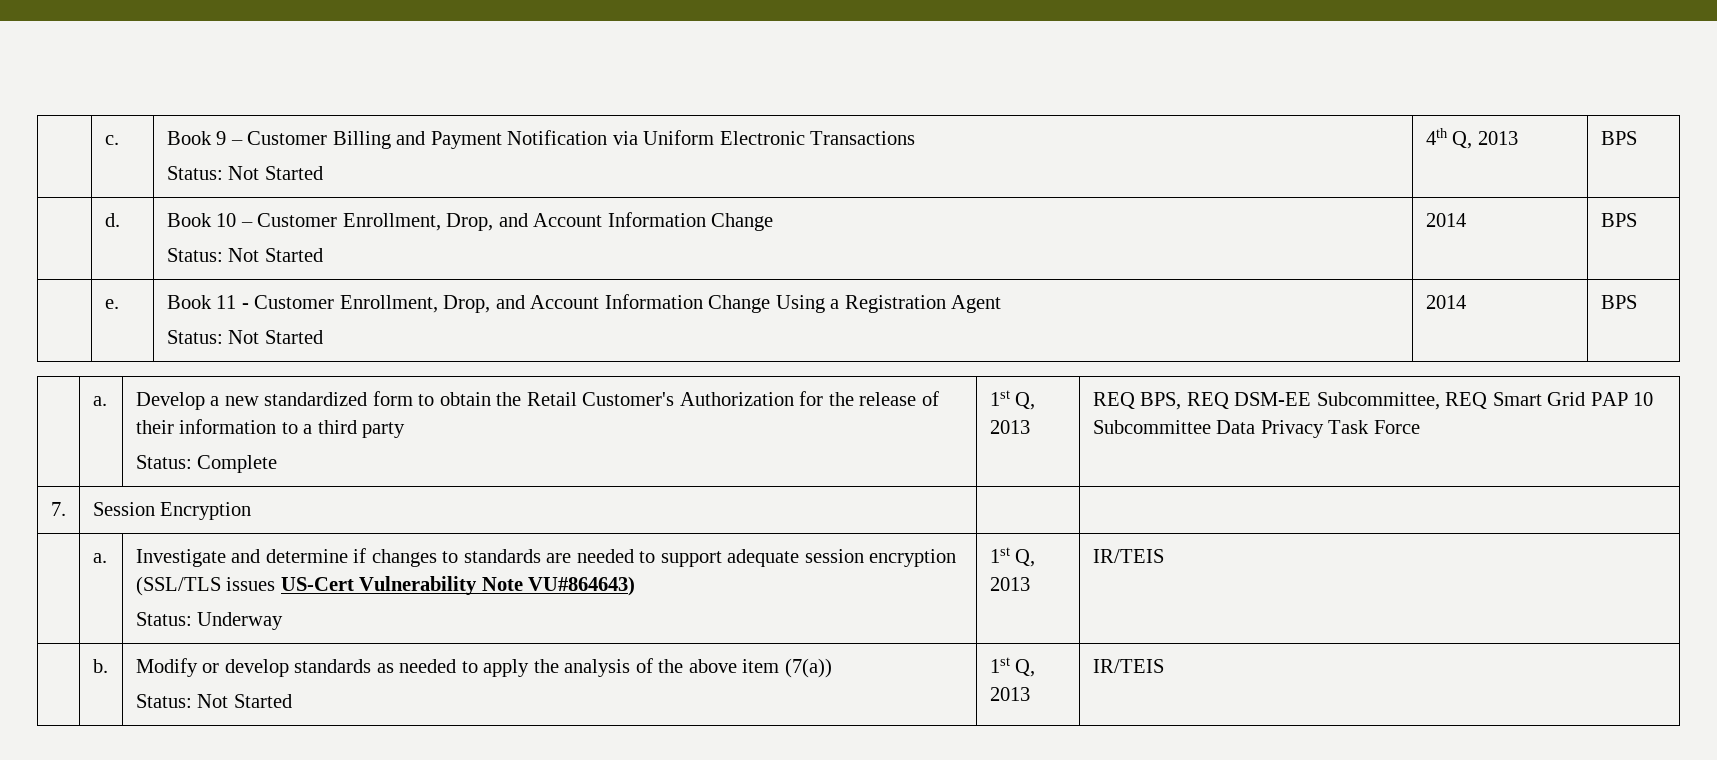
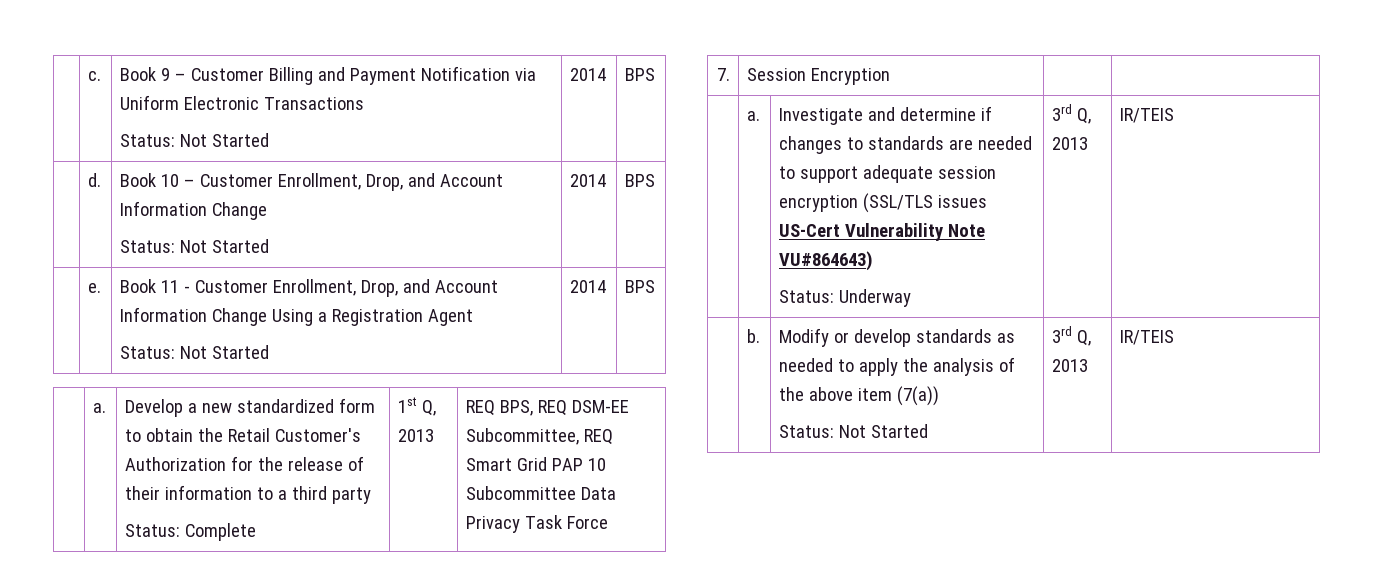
[1425,128,1518,149] 4th Q, 2013 -> [569,68,606,81] 2014
[989,547,1010,563] 1st -> [1051,104,1072,121] 3rd
[989,657,1010,673] 1st -> [1051,326,1072,343] 3rd

